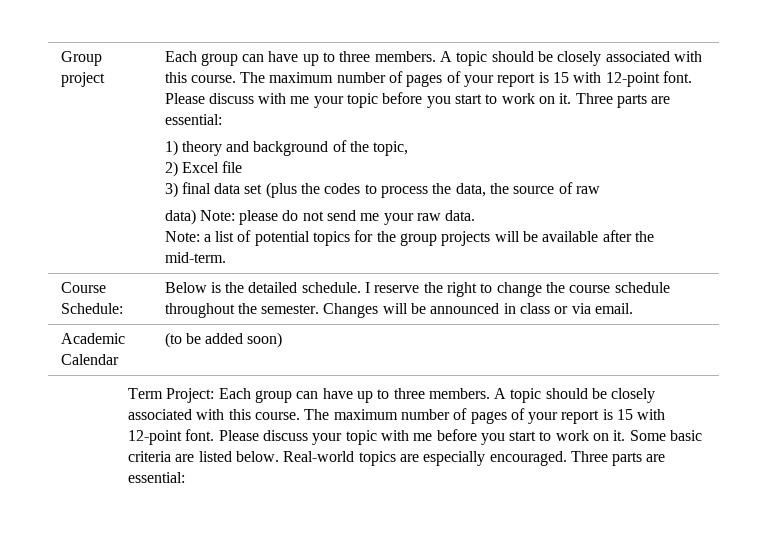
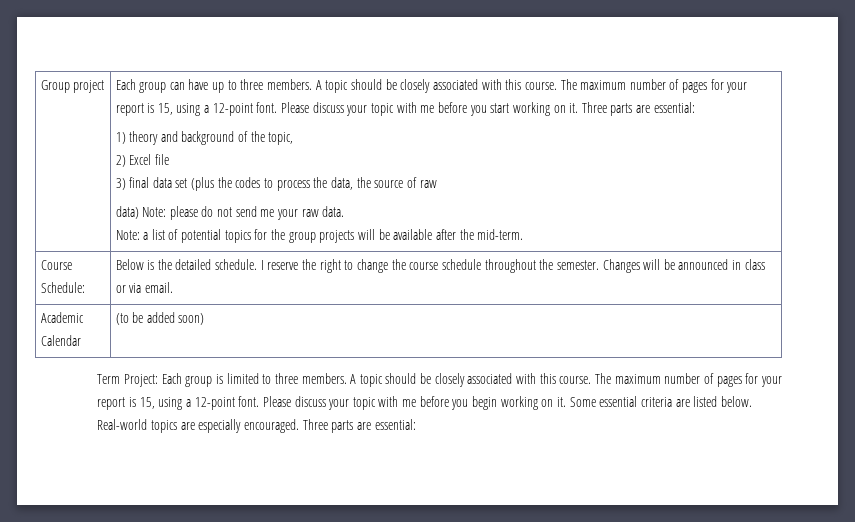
[446,71,692,87] [164,92,535,108] of your report is 15 with 12-point font. Please discuss with me your topic before you start to work -> [710,79,748,93] [115,102,550,116] for your report is 15, using a 12-point font. Please discuss your topic with me before you start working
[296,388,373,403] can have up -> [215,373,259,384] is limited
[510,408,666,424] of your report is 15 with -> [745,373,782,387] [97,397,191,410] for your report is 15, using a
[509,430,589,441] start to work -> [472,396,538,410] begin working
[670,430,703,441] basic -> [599,396,638,407] essential

